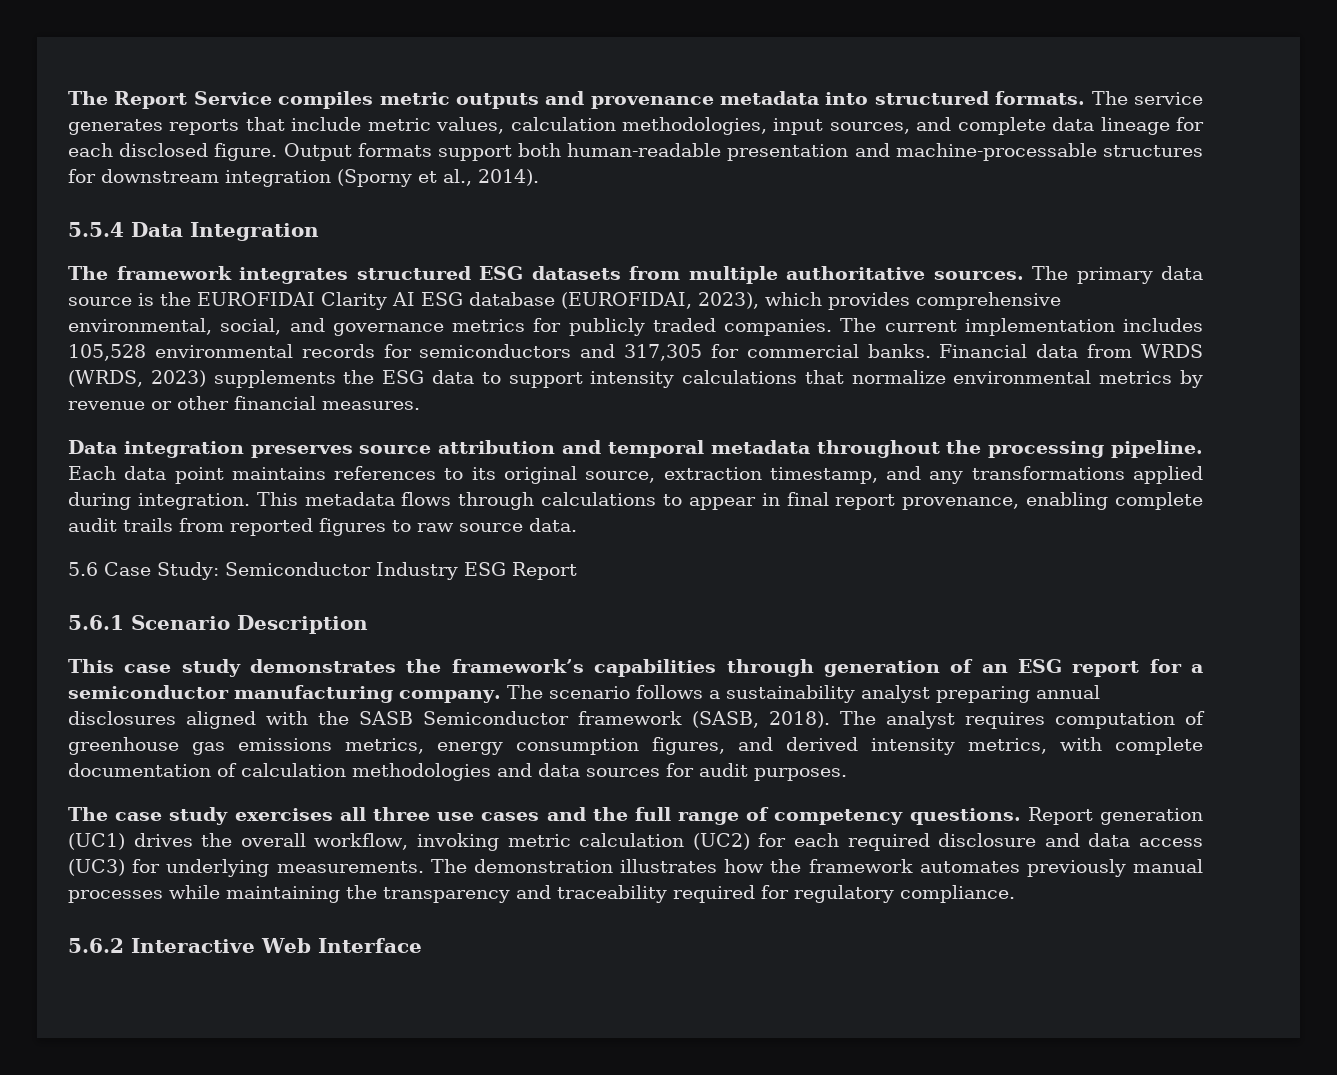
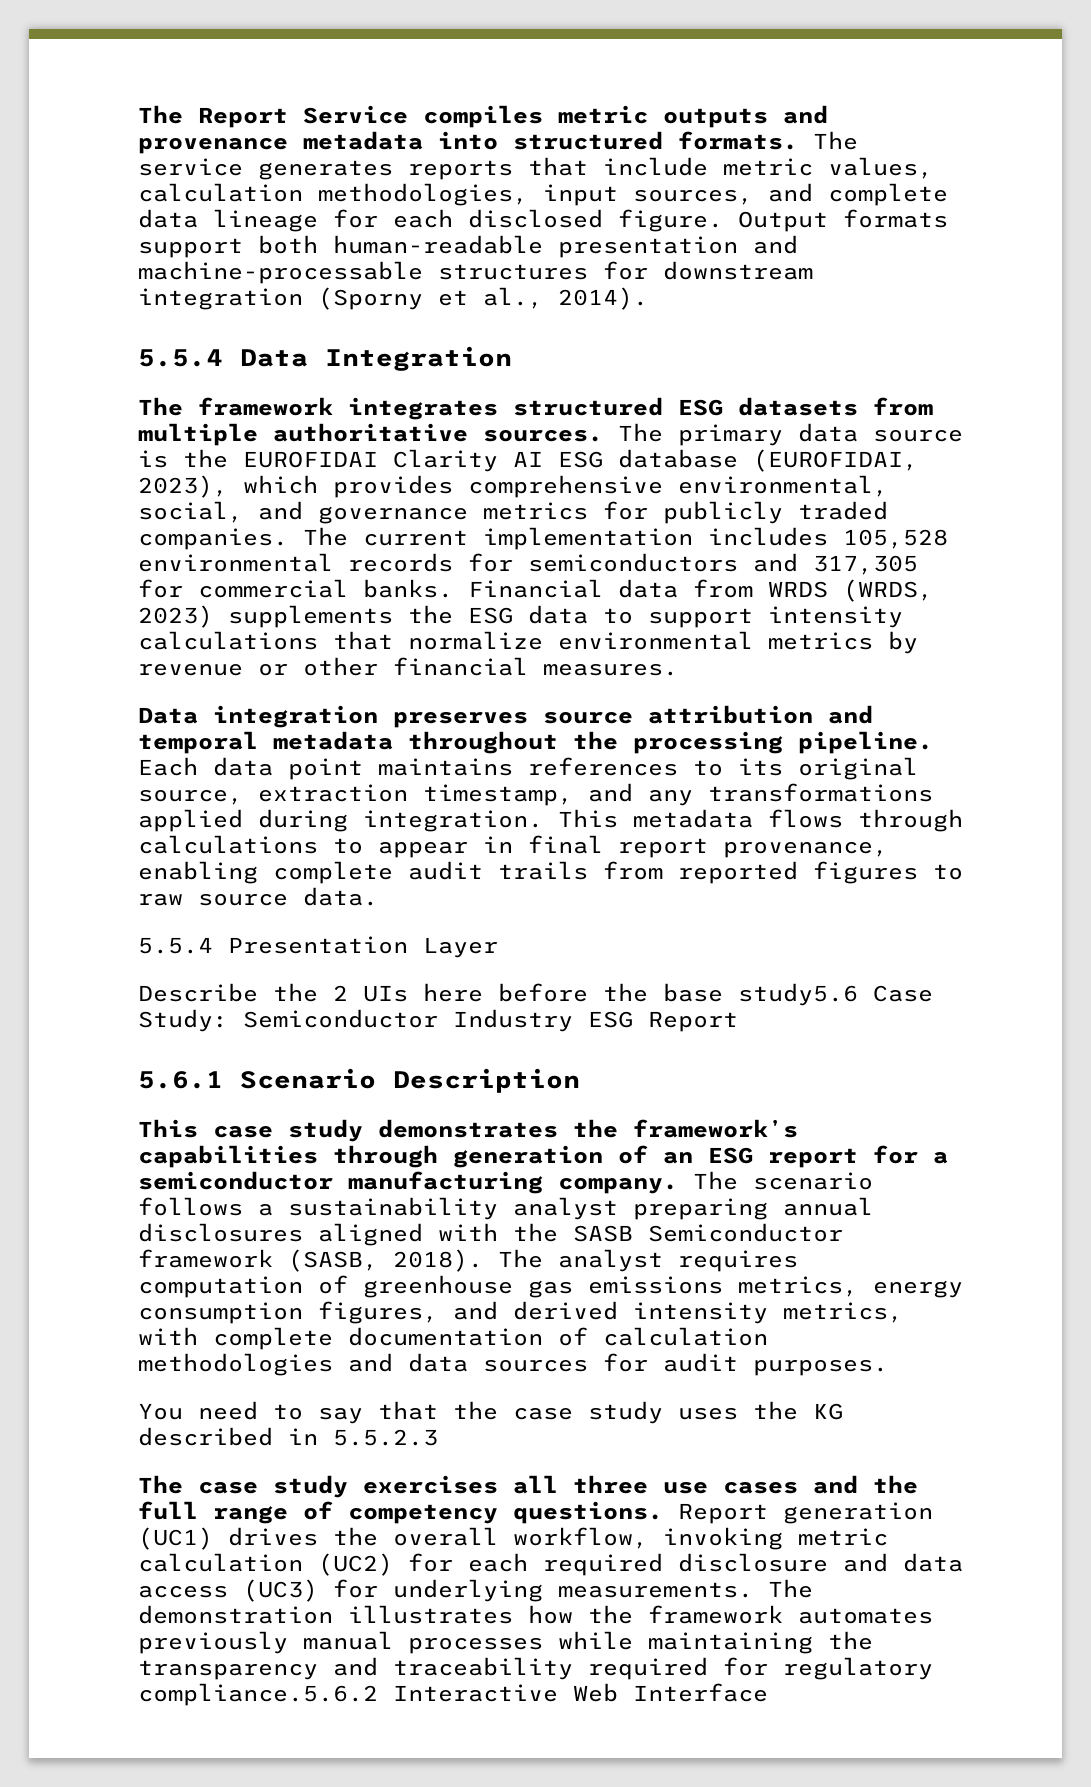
[68,562,98,576] 5.6 -> [138,936,498,958] [138,983,858,1006] 5.5.4 Presentation Layer // Describe the 2 UIs here before the base study5.6
(847, 774) none -> [138,1401,843,1424] [138,1427,438,1446] // You need to say that the case study uses the KG described in 5.5.2.3
[900,885,1015,903] [68,938,124,953] compliance. // 5.6.2 -> [138,1683,378,1706] compliance.5.6.2

